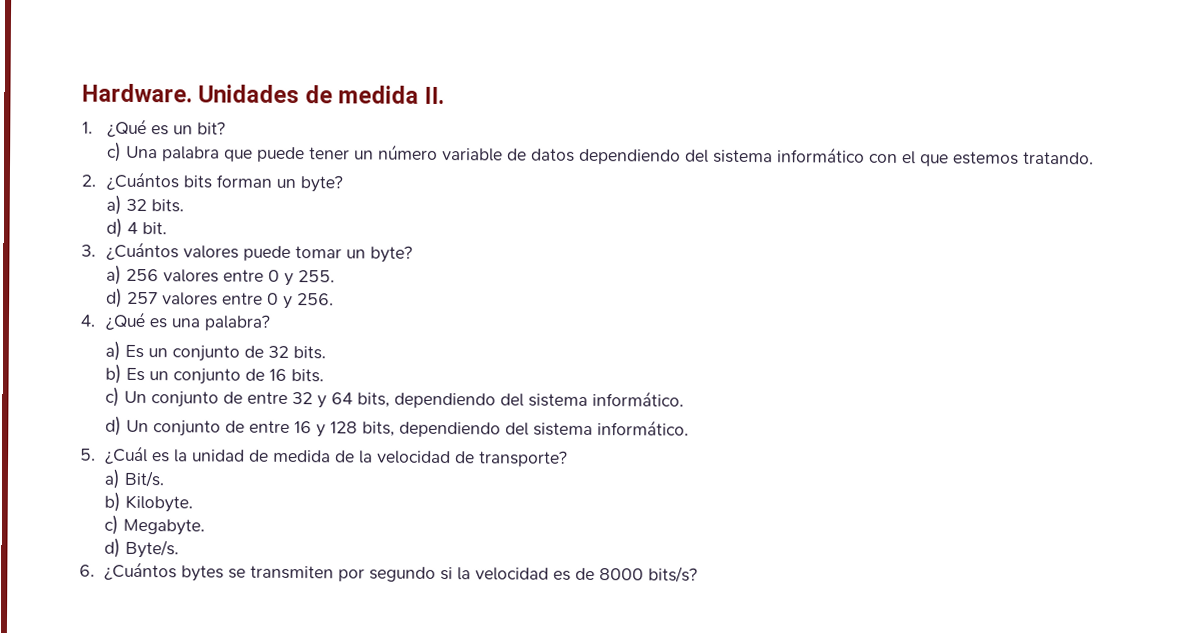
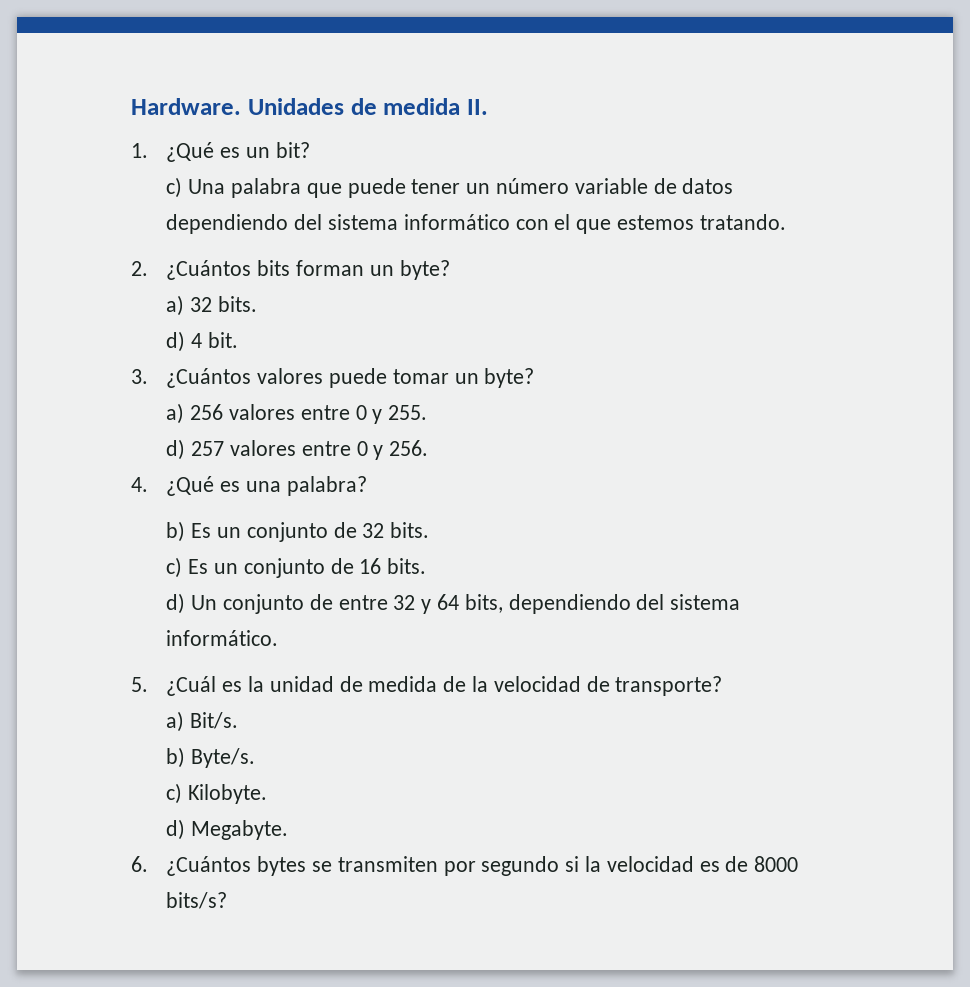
[105,340,122,361] a) -> [166,521,186,542] b)
[105,363,123,384] b) -> [166,557,183,578] c)
[105,386,121,407] c) -> [166,593,186,614] d)
[105,415,690,438] // d) Un conjunto de entre 16 y 128 bits, dependiendo del sistema informático. -> (279, 638) none
(122, 501) none -> [191,748,256,768] [166,783,183,804] Byte/s. // c)
[104,514,120,535] c) -> [166,819,186,840] d)
[104,537,180,559] // d) Byte/s. -> (289, 830) none

